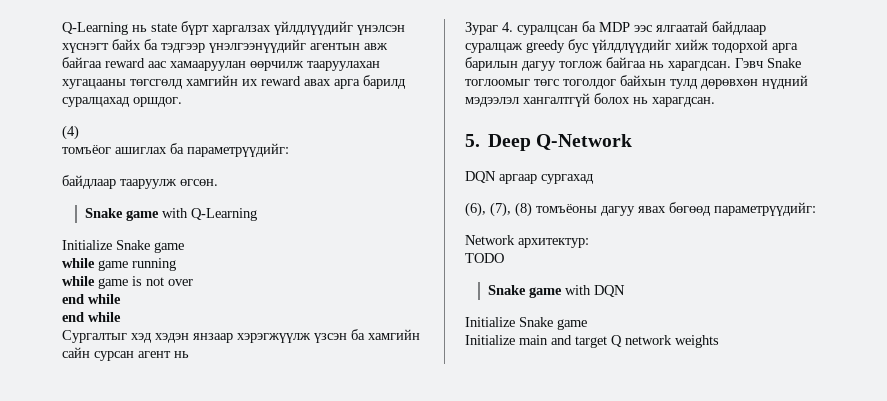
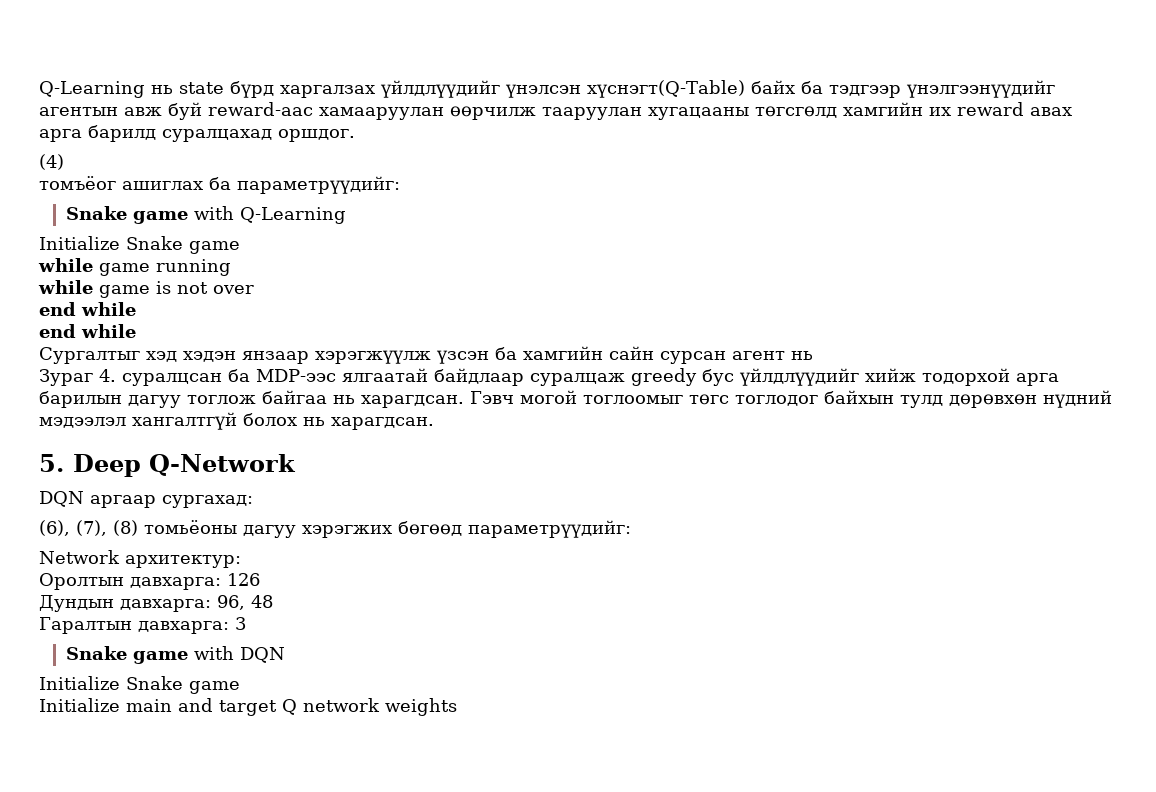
[181,21,209,35] бүрт -> [230,81,274,98] бүрд
[62,43,109,53] хүснэгт -> [587,80,745,98] хүснэгт(Q-Table)
[62,57,166,68] байгаа reward аас -> [168,102,313,120] буй reward-аас
[307,61,380,71] тааруулахан -> [542,107,642,120] тааруулан
[62,175,218,189] // байдлаар тааруулж өгсөн. -> (400, 185) none
[599,22,652,32] MDP ээс -> [256,369,336,382] MDP-ээс
[767,58,801,68] Snake -> [520,390,577,404] могой
[563,79,616,89] тоголдог -> [735,395,818,406] тоглодог
[541,174,594,184] сургахад -> [162,495,253,508] сургахад:
[536,204,666,216] томъёоны дагуу явах -> [144,520,392,538] томьёоны дагуу хэрэгжих
[465,253,504,263] TODO -> [39,573,260,590] [39,595,273,612] [39,617,246,634] Оролтын давхарга: 126 // Дундын давхарга: 96, 48 // Гаралтын давхарга: 3

